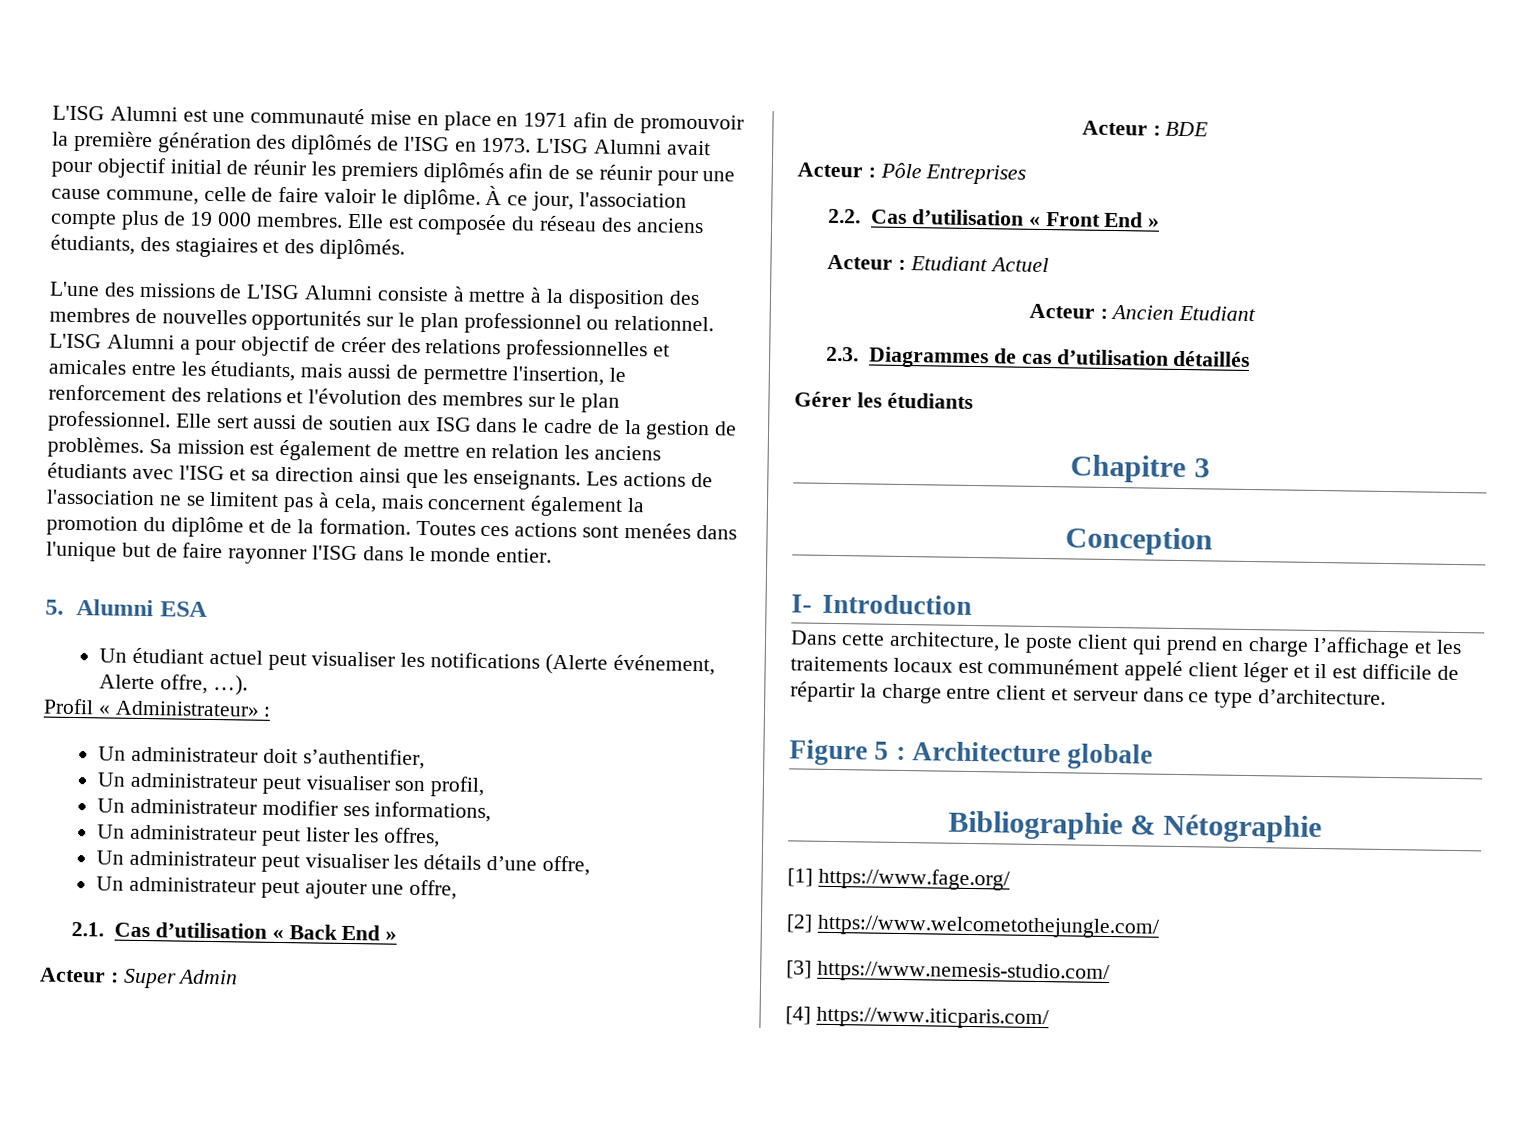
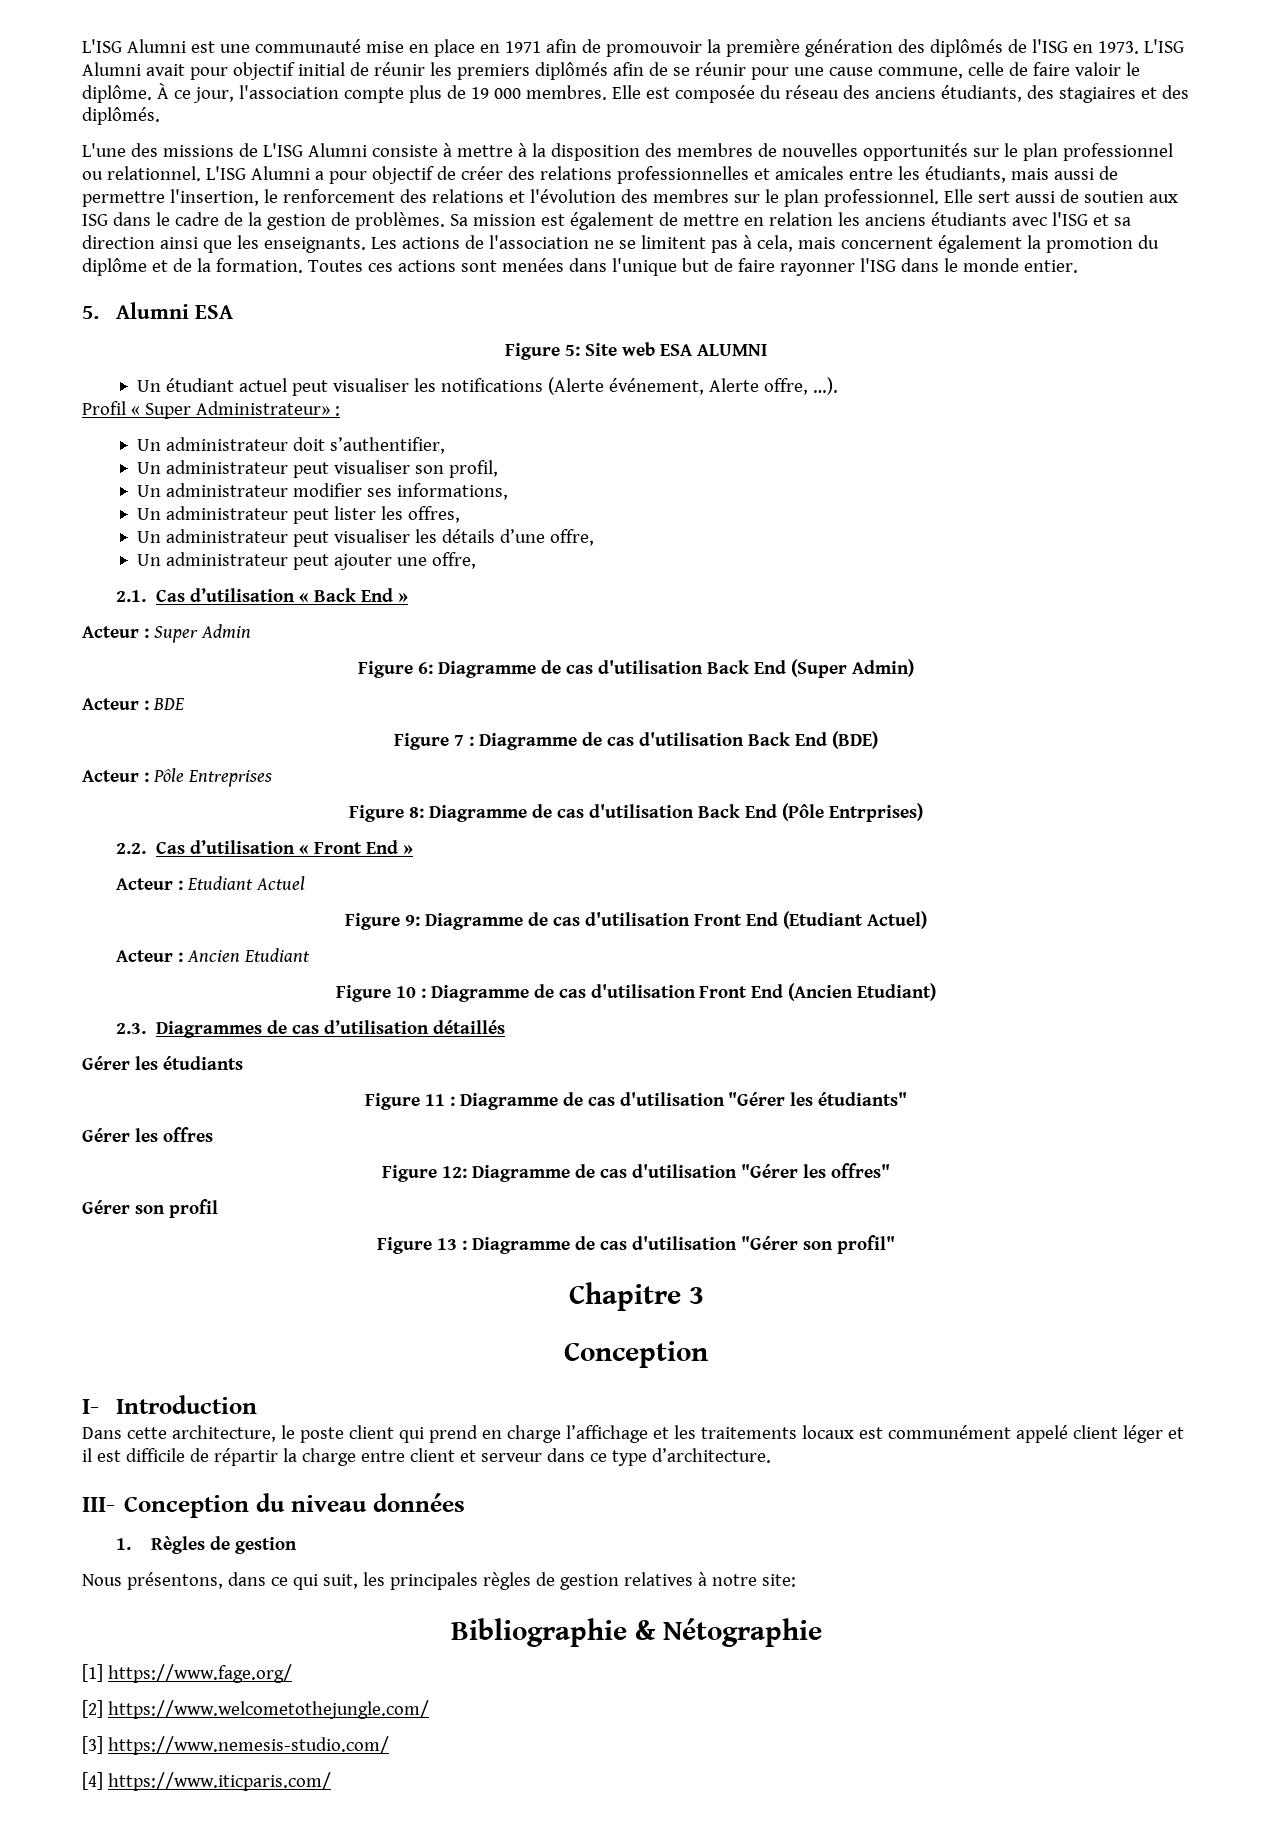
(208, 609) none -> [505,342,767,360] // Figure 5: Site web ESA ALUMNI
(111, 710) none -> [144,403,191,419] Super
[1081,120,1209,137] [797,162,1027,185] Acteur : BDE // Acteur : Pôle Entreprises -> [358,659,914,678] [82,698,184,710] [394,731,878,750] [82,768,272,787] [349,803,923,822] Figure 6: Diagramme de cas d'utilisation Back End (Super Admin) // Acteur : BDE // Figure 7 : Diagramme de cas d'utilisation Back End (BDE) // Acteur : Pôle Entreprises // Figure 8: Diagramme de cas d'utilisation Back End (Pôle Entrprises)
[1028,303,1257,322] Acteur : Ancien Etudiant -> [345,911,927,930] [116,948,311,962] [335,983,937,1002] Figure 9: Diagramme de cas d'utilisation Front End (Etudiant Actuel) // Acteur : Ancien Etudiant // Figure 10 : Diagramme de cas d'utilisation Front End (Ancien Etudiant)
(973, 400) none -> [364,1092,908,1110] [82,1127,213,1142] [382,1163,890,1182] [82,1199,218,1218] [377,1235,895,1254] // Figure 11 : Diagramme de cas d'utilisation "Gérer les étudiants" // Gérer les offres // Figure 12: Diagramme de cas d'utilisation "Gérer les offres" // Gérer son profil // Figure 13 : Diagramme de cas d'utilisation "Gérer son profil"
[789,739,1154,770] Figure 5 : Architecture globale -> [82,1493,465,1518] [116,1536,297,1554] [82,1572,796,1590] III- Conception du niveau données // 1. Règles de gestion // Nous présentons, dans ce qui suit, les principales règles de gestion relatives à notre site:

